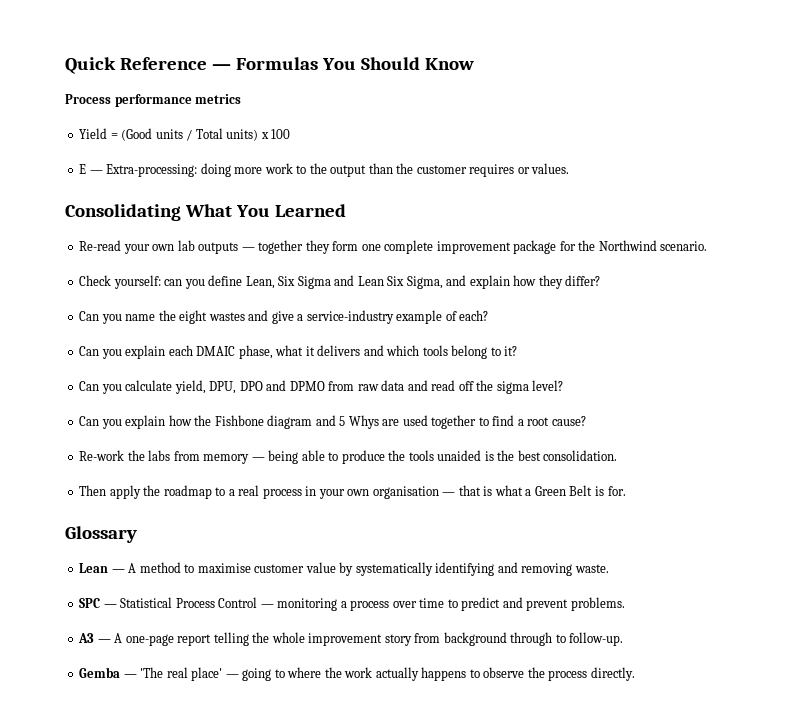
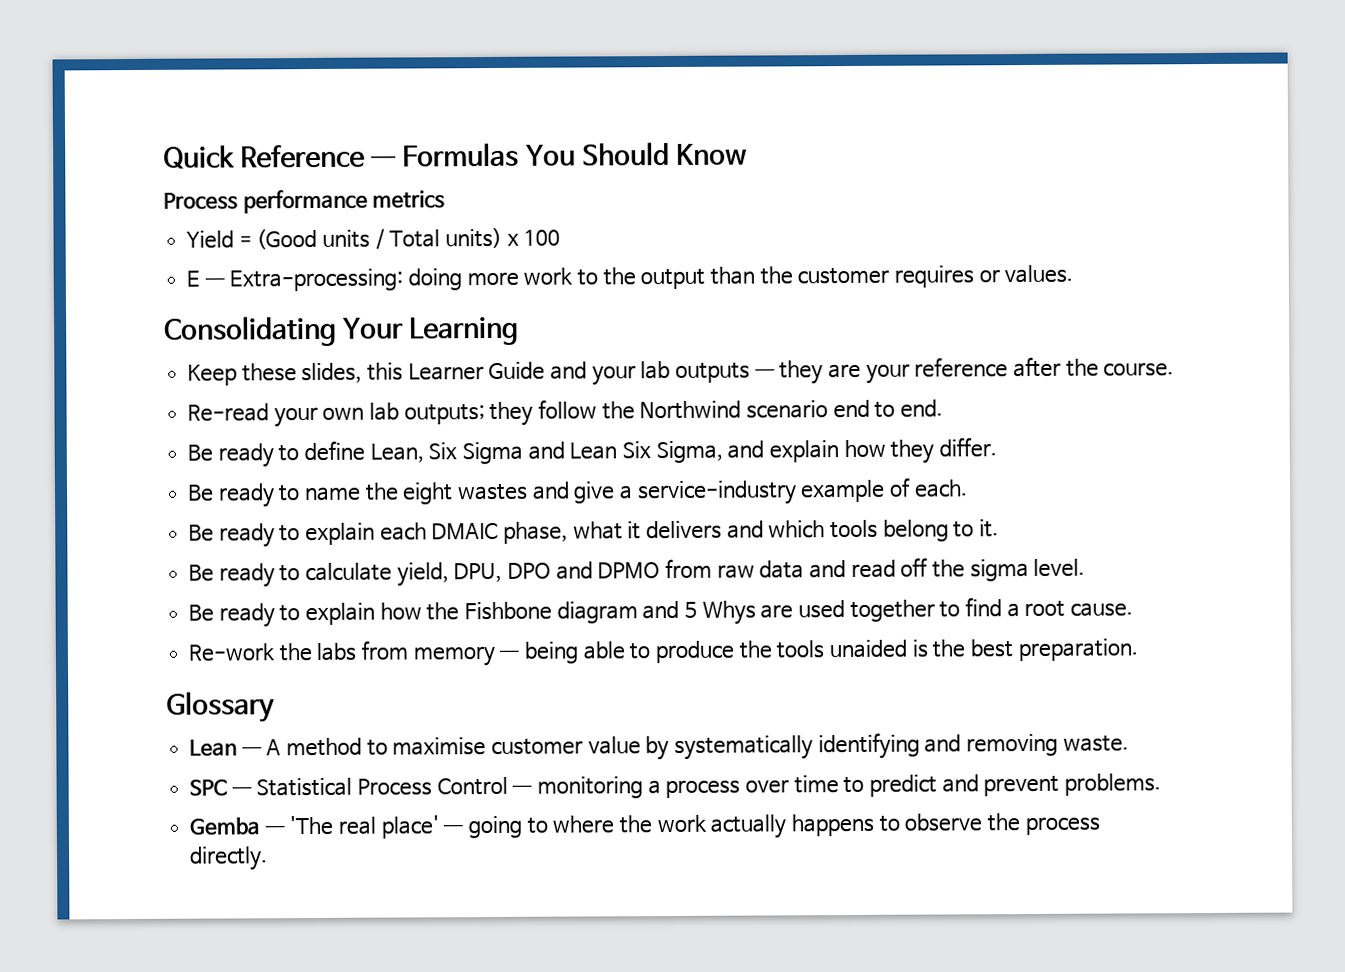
[184,204,346,217] [79,240,708,254] [79,275,205,289] What You Learned // Re-read your own lab outputs — together they form one complete improvement package for the Northwind scenario. // Check yourself: can you -> [342,316,520,346] [187,356,1175,386] [187,399,944,428] [187,443,300,468] Your Learning // Keep these slides, this Learner Guide and your lab outputs — they are your reference after the course. // Re-read your own lab outputs; they follow the Northwind scenario end to end. // Be ready to
[565,275,601,286] [79,311,122,324] differ? // Can you -> [939,437,998,458] [187,483,301,508] differ. // Be ready to
[459,310,489,321] [79,346,122,359] each? // Can you -> [913,479,968,498] [188,523,301,548] each. // Be ready to
[504,346,518,356] [79,381,122,394] it? // Can you -> [979,519,1000,538] [188,563,301,588] it. // Be ready to
[532,380,564,391] [79,416,122,429] level? // Can you -> [1033,558,1086,577] [188,603,301,628] level. // Be ready to
[551,416,586,426] cause? -> [1070,602,1134,617] cause.
[543,450,618,461] [79,485,626,499] consolidation. // Then apply the roadmap to a real process in your own organisation — that is what a Green Belt is for. -> [1017,638,1138,662] preparation.
[78,632,624,646] // A3 — A one-page report telling the whole improvement story from background through to follow-up. -> (1162, 784) none

